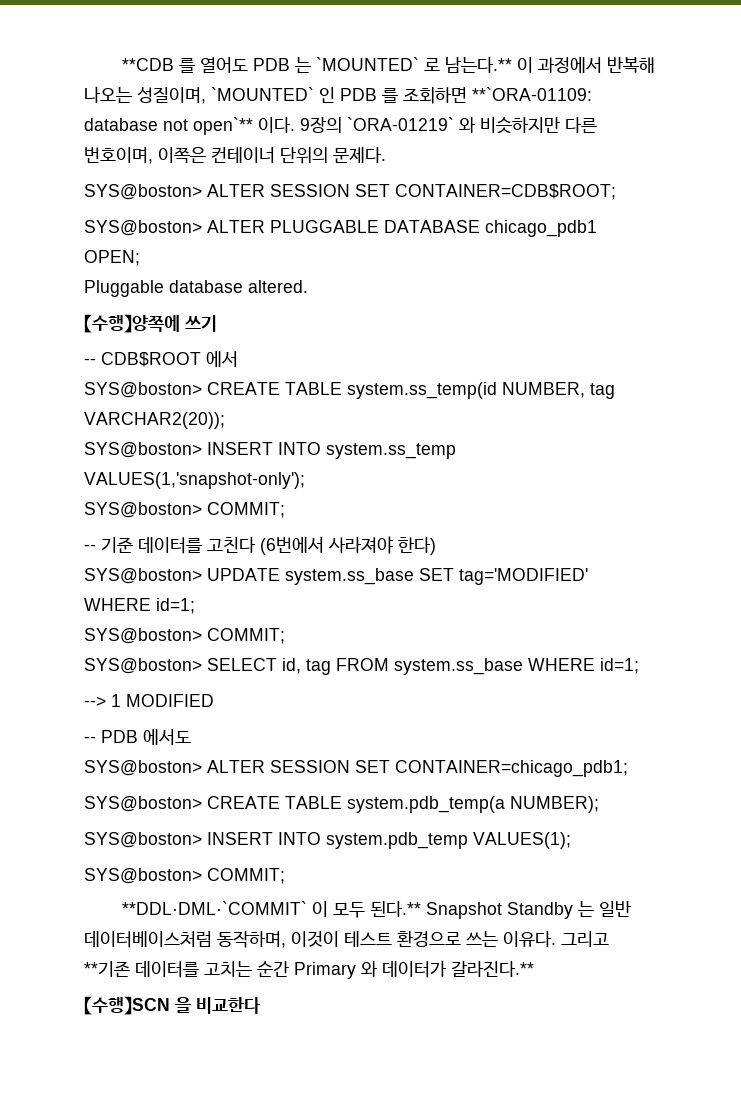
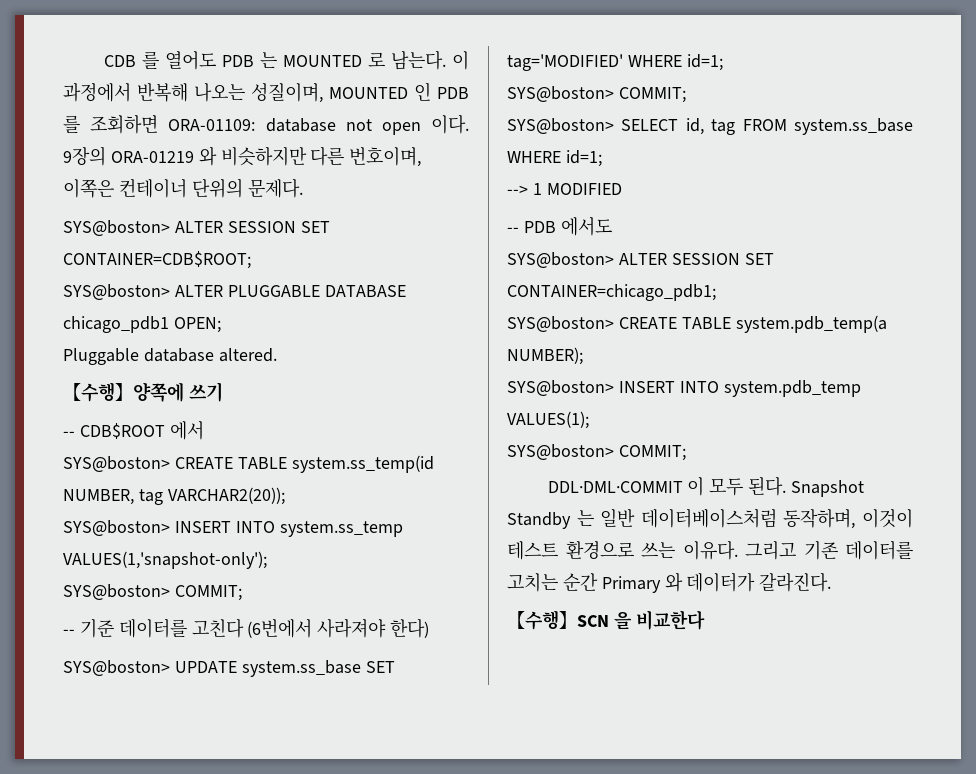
[122,58,175,71] **CDB -> [103,55,136,67] CDB
[316,57,513,73] `MOUNTED` 로 남는다.** -> [282,50,446,70] MOUNTED 로 남는다.
[211,87,314,101] `MOUNTED` -> [329,87,408,99] MOUNTED
[472,87,592,101] **`ORA-01109: -> [168,119,256,131] ORA-01109:
[193,117,253,135] open`** -> [381,122,421,135] open
[347,117,454,131] `ORA-01219` -> [110,151,194,163] ORA-01219
[122,901,308,915] **DDL·DML·`COMMIT` -> [547,481,683,493] DDL·DML·COMMIT
[370,901,422,917] 된다.** -> [748,476,787,496] 된다.
[84,961,130,977] **기존 -> [803,541,838,560] 기존
[451,961,534,977] 갈라진다.** -> [759,572,832,592] 갈라진다.

